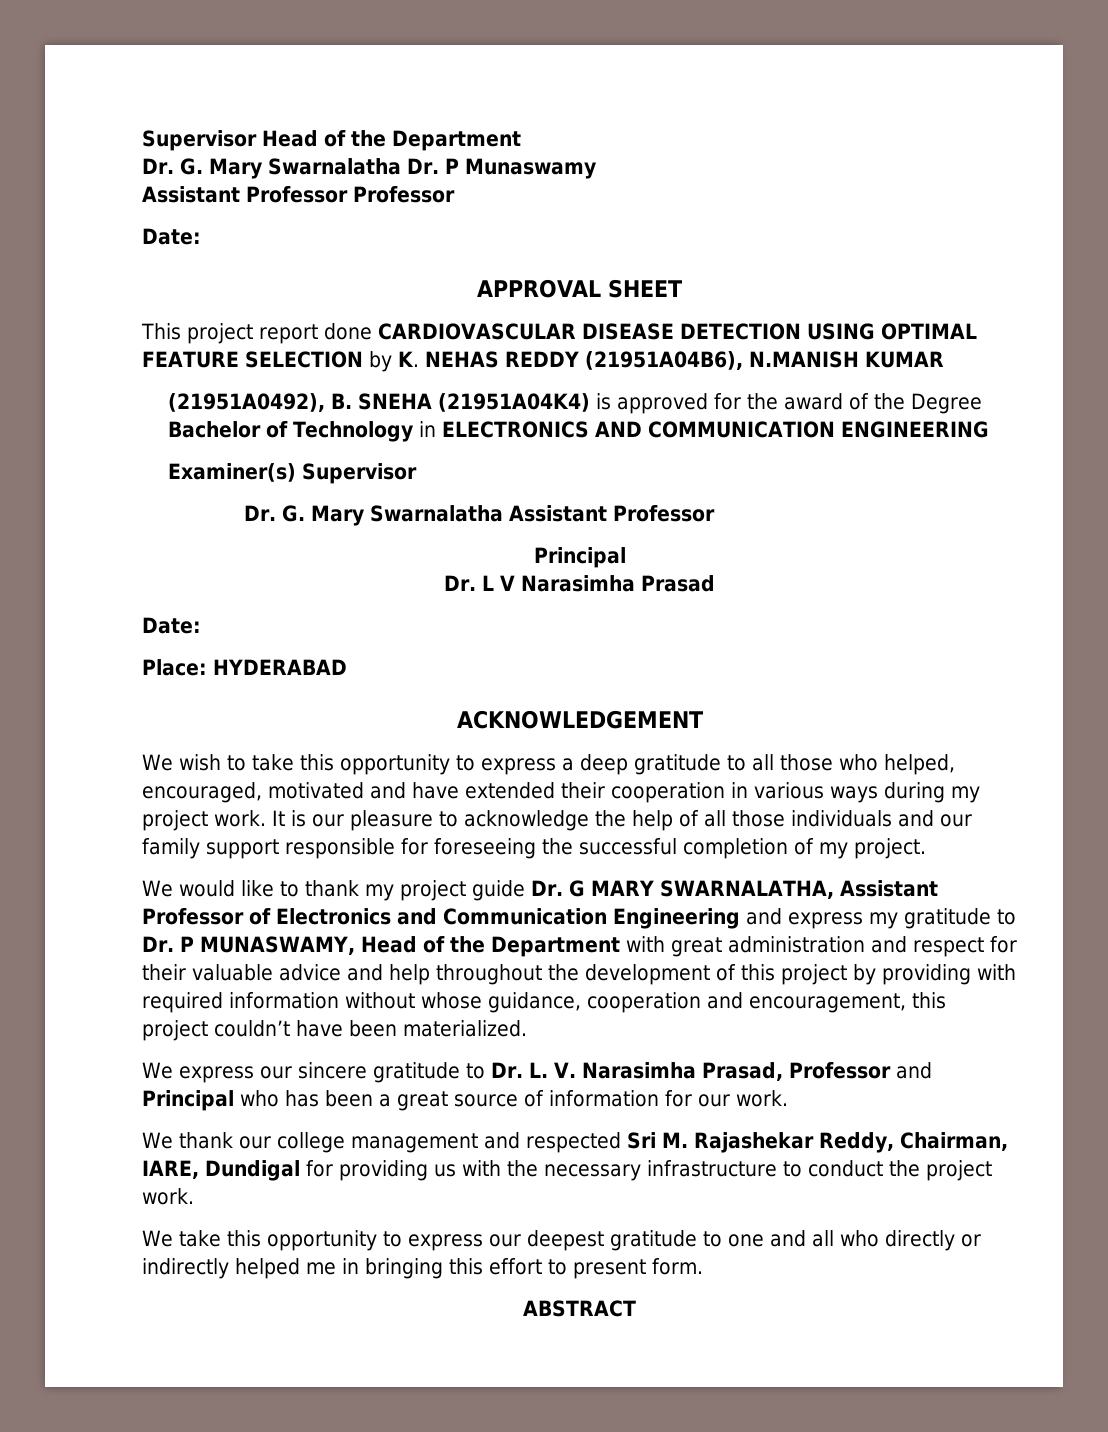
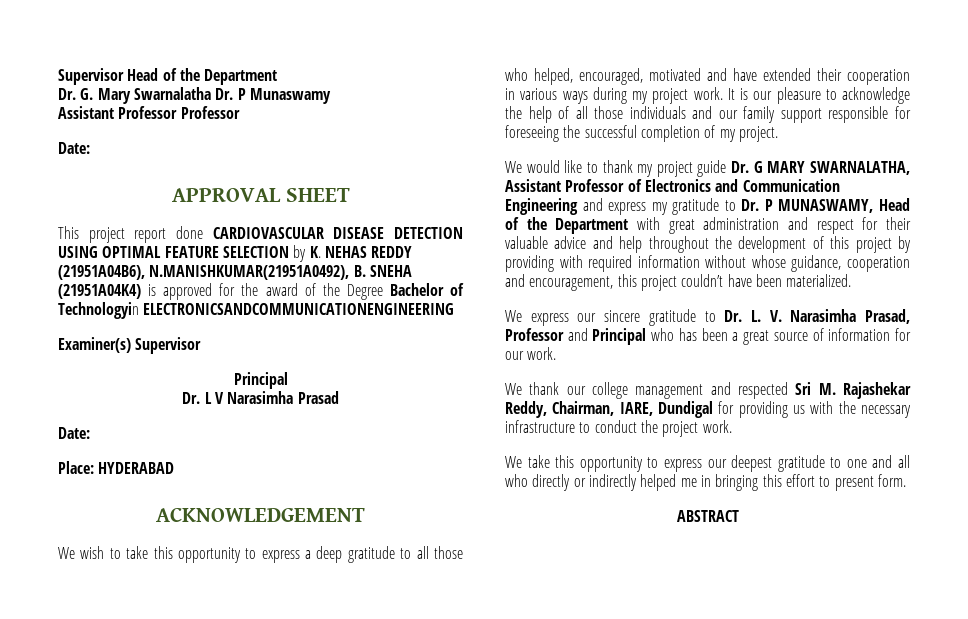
[748,351,944,368] [167,393,325,412] N.MANISH KUMAR // (21951A0492), -> [149,265,350,280] N.MANISHKUMAR(21951A0492),
[292,421,990,442] [167,463,417,484] [244,505,716,526] Technology in ELECTRONICS AND COMMUNICATION ENGINEERING // Examiner(s) Supervisor // Dr. G. Mary Swarnalatha Assistant Professor -> [58,302,455,319] [58,337,202,354] Technologyin ELECTRONICSANDCOMMUNICATIONENGINEERING // Examiner(s) Supervisor

